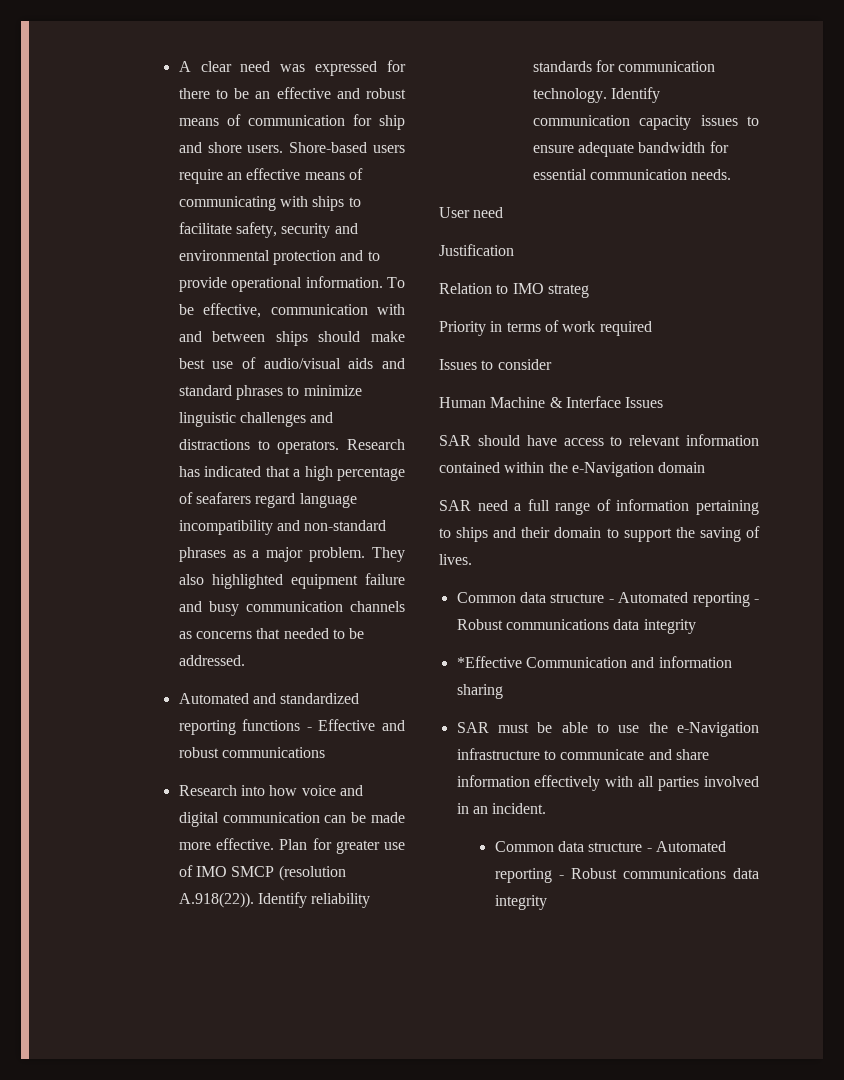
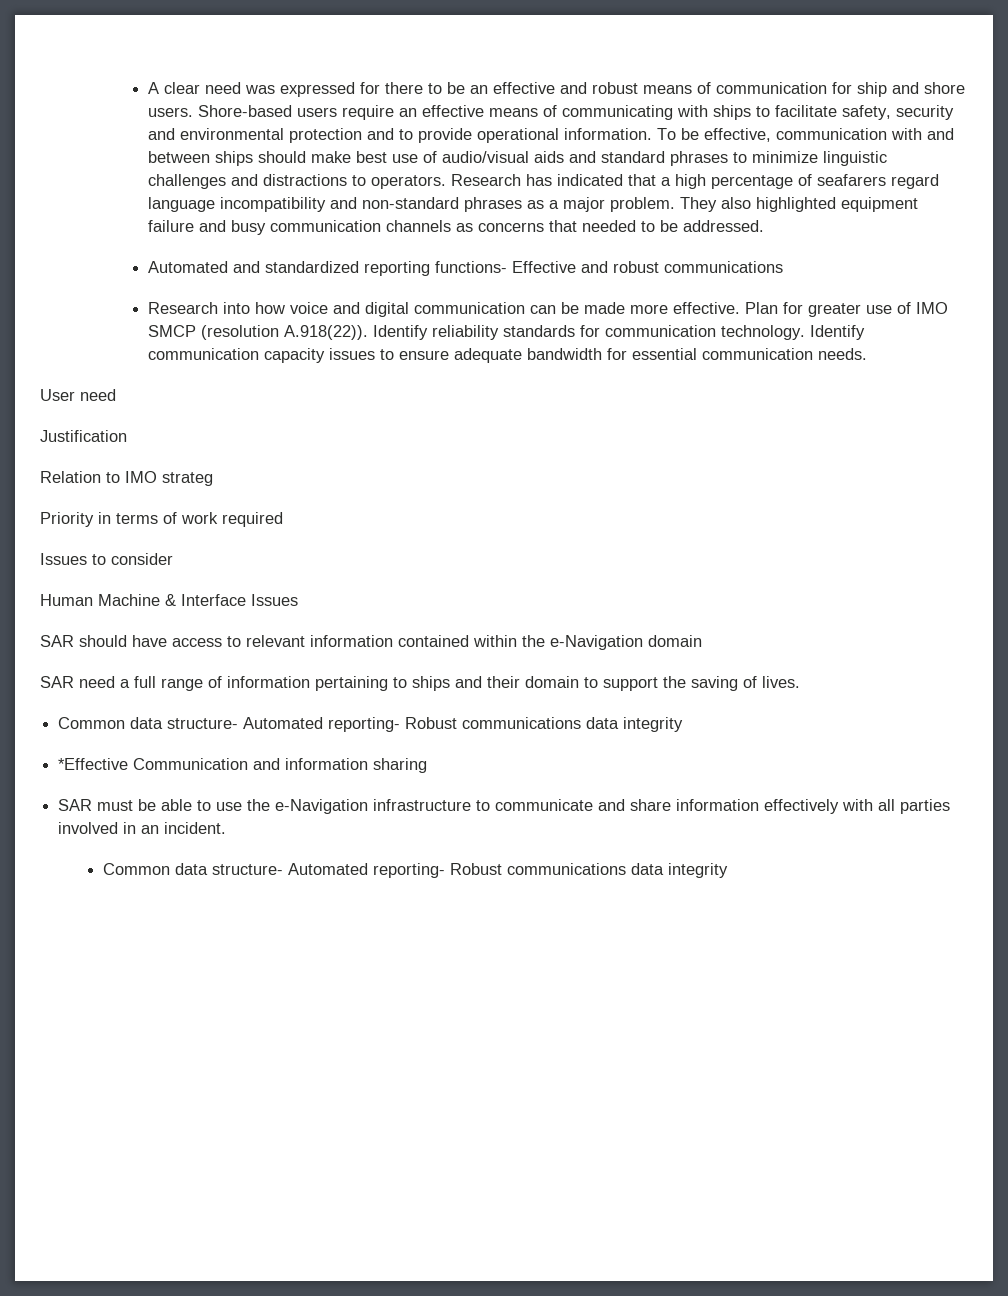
[242,719,312,731] functions - -> [435,261,508,273] functions-
[550,592,759,607] structure - Automated reporting - -> [167,717,401,732] structure- Automated reporting-
[588,841,726,852] [494,868,564,883] structure - Automated reporting - -> [212,863,446,878] structure- Automated reporting-

